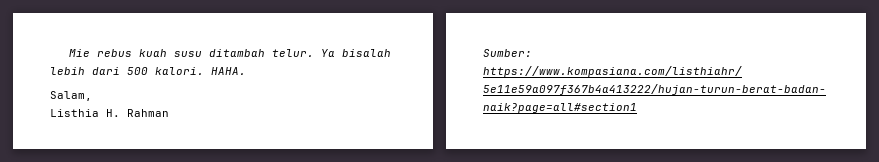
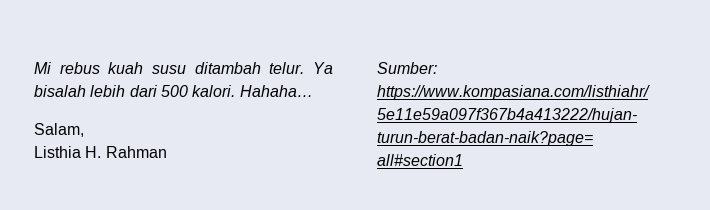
[68,49,90,57] Mie -> [34,62,51,74] Mi
[211,67,246,75] HAHA. -> [239,85,313,97] Hahaha…

